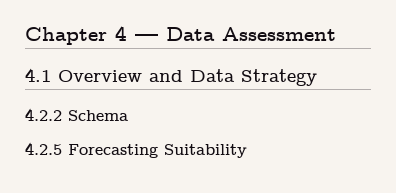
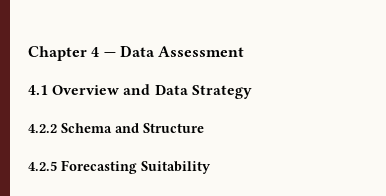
(128, 115) none -> [115,123,204,133] and Structure

